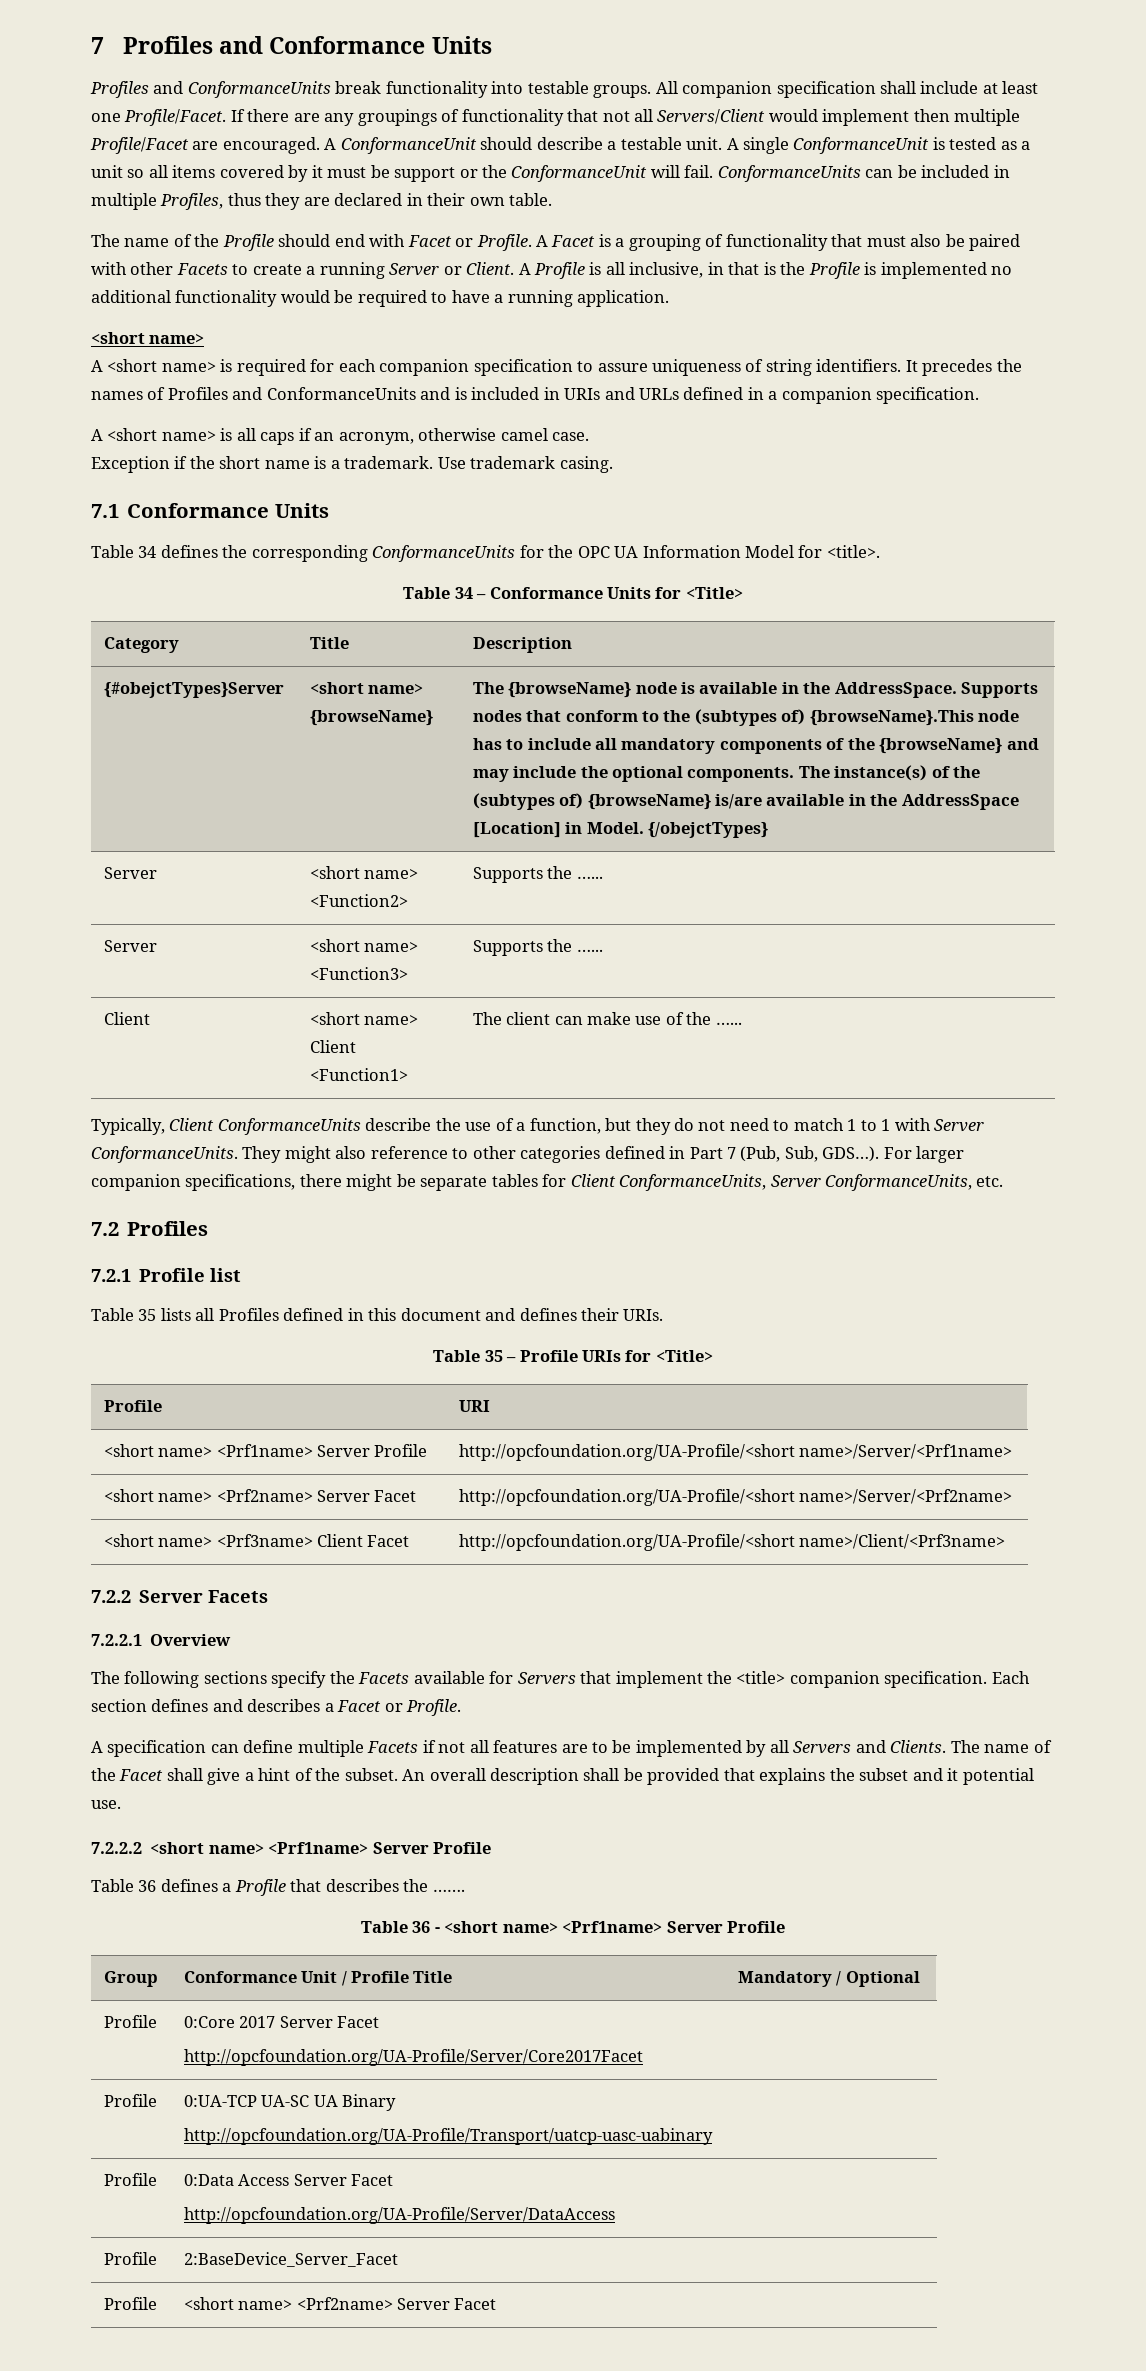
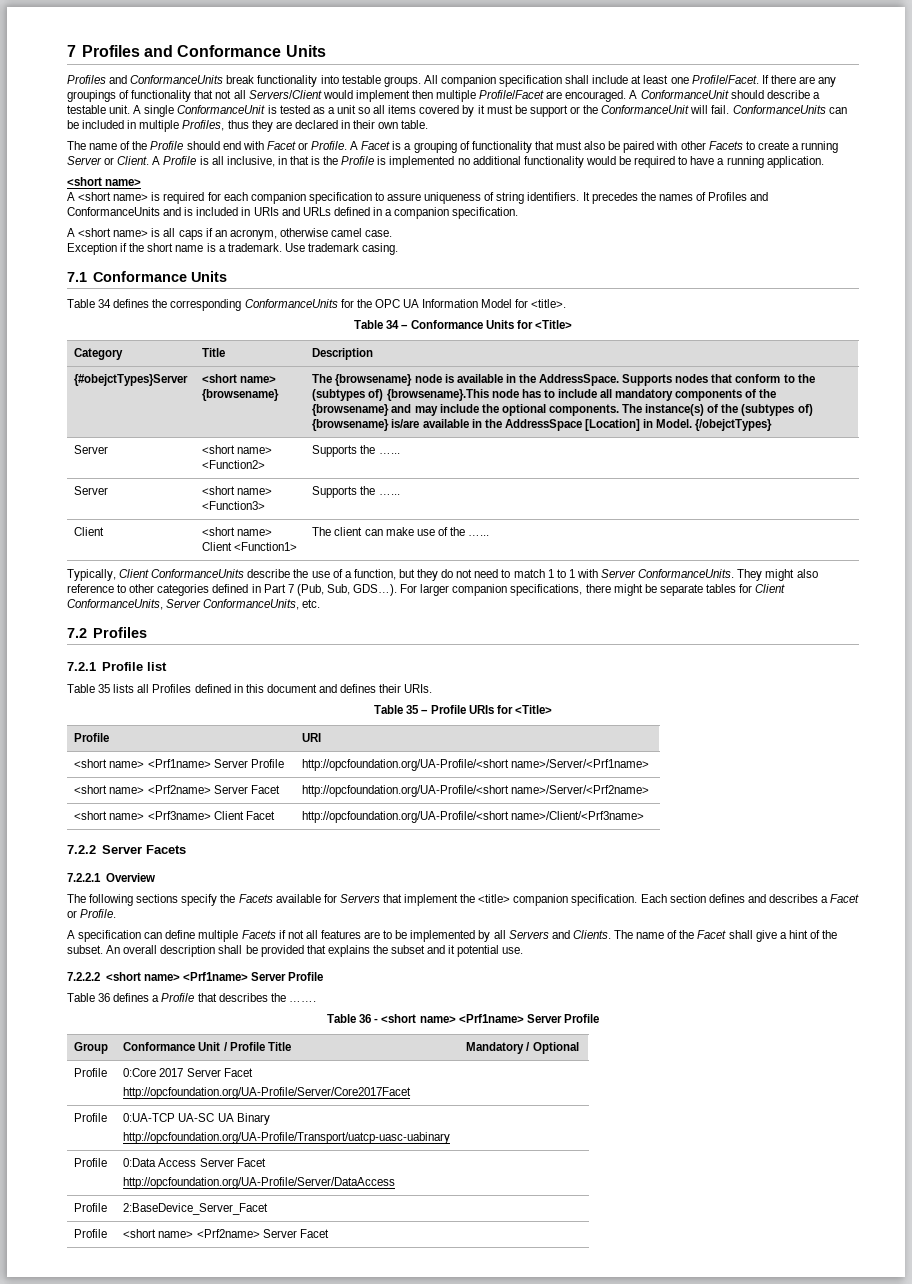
[309,710,433,726] [472,682,632,698] {browseName} | The {browseName} -> [202,389,280,401] [312,374,413,386] {browsename} | The {browsename}
[809,710,974,726] {browseName}.This -> [386,389,489,401] {browsename}.This
[879,738,1003,754] {browseName} -> [312,404,390,416] {browsename}
[587,794,711,810] {browseName} -> [312,419,390,431] {browsename}

